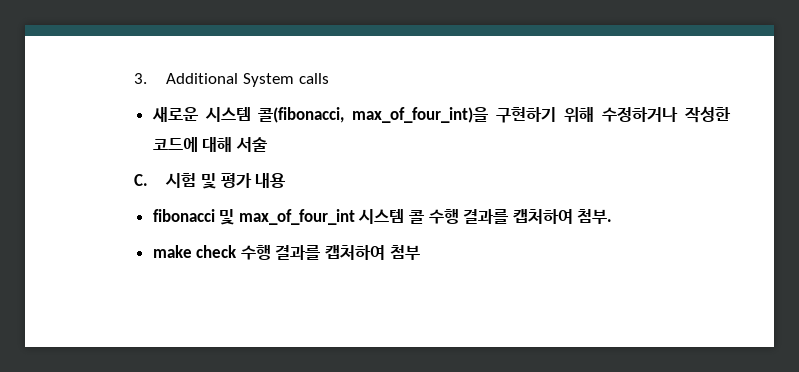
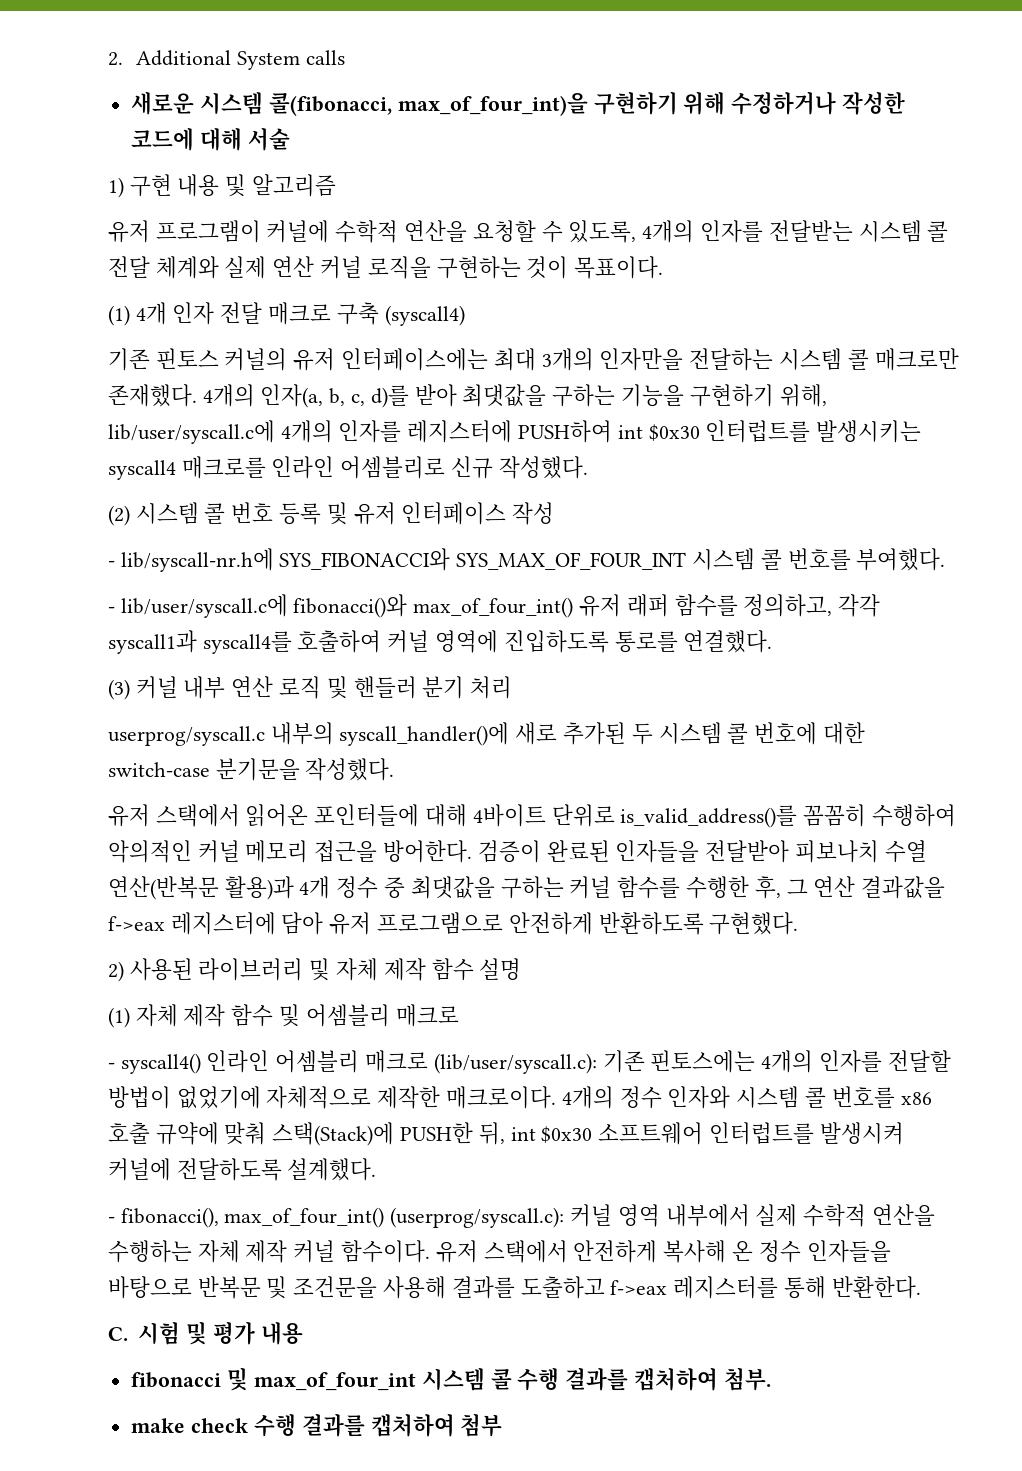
[133,73,147,84] 3. -> [107,52,123,66] 2.
(268, 144) none -> [107,174,336,198] [107,220,949,243] [107,256,664,279] [107,302,465,326] [107,348,959,371] [107,384,827,408] [107,420,922,444] [107,456,588,480] [107,502,555,526] [107,548,946,572] [107,594,881,618] [107,630,773,654] [107,676,513,700] [107,722,865,746] [107,758,395,781] [107,804,956,828] [107,840,927,863] [107,876,946,900] [107,912,799,935] [107,958,522,982] [107,1004,459,1028] [107,1050,951,1074] [107,1086,932,1109] [107,1122,904,1146] [107,1158,377,1181] [107,1204,935,1228] [107,1240,891,1263] [107,1276,921,1299] // 1) 구현 내용 및 알고리즘 // 유저 프로그램이 커널에 수학적 연산을 요청할 수 있도록, 4개의 인자를 전달받는 시스템 콜 전달 체계와 실제 연산 커널 로직을 구현하는 것이 목표이다. // (1) 4개 인자 전달 매크로 구축 (syscall4) // 기존 핀토스 커널의 유저 인터페이스에는 최대 3개의 인자만을 전달하는 시스템 콜 매크로만 존재했다. 4개의 인자(a, b, c, d)를 받아 최댓값을 구하는 기능을 구현하기 위해, lib/user/syscall.c에 4개의 인자를 레지스터에 PUSH하여 int $0x30 인터럽트를 발생시키는 syscall4 매크로를 인라인 어셈블리로 신규 작성했다. // (2) 시스템 콜 번호 등록 및 유저 인터페이스 작성 // - lib/syscall-nr.h에 SYS_FIBONACCI와 SYS_MAX_OF_FOUR_INT 시스템 콜 번호를 부여했다. // - lib/user/syscall.c에 fibonacci()와 max_of_four_int() 유저 래퍼 함수를 정의하고, 각각 syscall1과 syscall4를 호출하여 커널 영역에 진입하도록 통로를 연결했다. // (3) 커널 내부 연산 로직 및 핸들러 분기 처리 // userprog/syscall.c 내부의 syscall_handler()에 새로 추가된 두 시스템 콜 번호에 대한 switch-case 분기문을 작성했다. // 유저 스택에서 읽어온 포인터들에 대해 4바이트 단위로 is_valid_address()를 꼼꼼히 수행하여 악의적인 커널 메모리 접근을 방어한다. 검증이 완료된 인자들을 전달받아 피보나치 수열 연산(반복문 활용)과 4개 정수 중 최댓값을 구하는 커널 함수를 수행한 후, 그 연산 결과값을 f->eax 레지스터에 담아 유저 프로그램으로 안전하게 반환하도록 구현했다. // 2) 사용된 라이브러리 및 자체 제작 함수 설명 // (1) 자체 제작 함수 및 어셈블리 매크로 // - syscall4() 인라인 어셈블리 매크로 (lib/user/syscall.c): 기존 핀토스에는 4개의 인자를 전달할 방법이 없었기에 자체적으로 제작한 매크로이다. 4개의 정수 인자와 시스템 콜 번호를 x86 호출 규약에 맞춰 스택(Stack)에 PUSH한 뒤, int $0x30 소프트웨어 인터럽트를 발생시켜 커널에 전달하도록 설계했다. // - fibonacci(), max_of_four_int() (userprog/syscall.c): 커널 영역 내부에서 실제 수학적 연산을 수행하는 자체 제작 커널 함수이다. 유저 스택에서 안전하게 복사해 온 정수 인자들을 바탕으로 반복문 및 조건문을 사용해 결과를 도출하고 f->eax 레지스터를 통해 반환한다.

